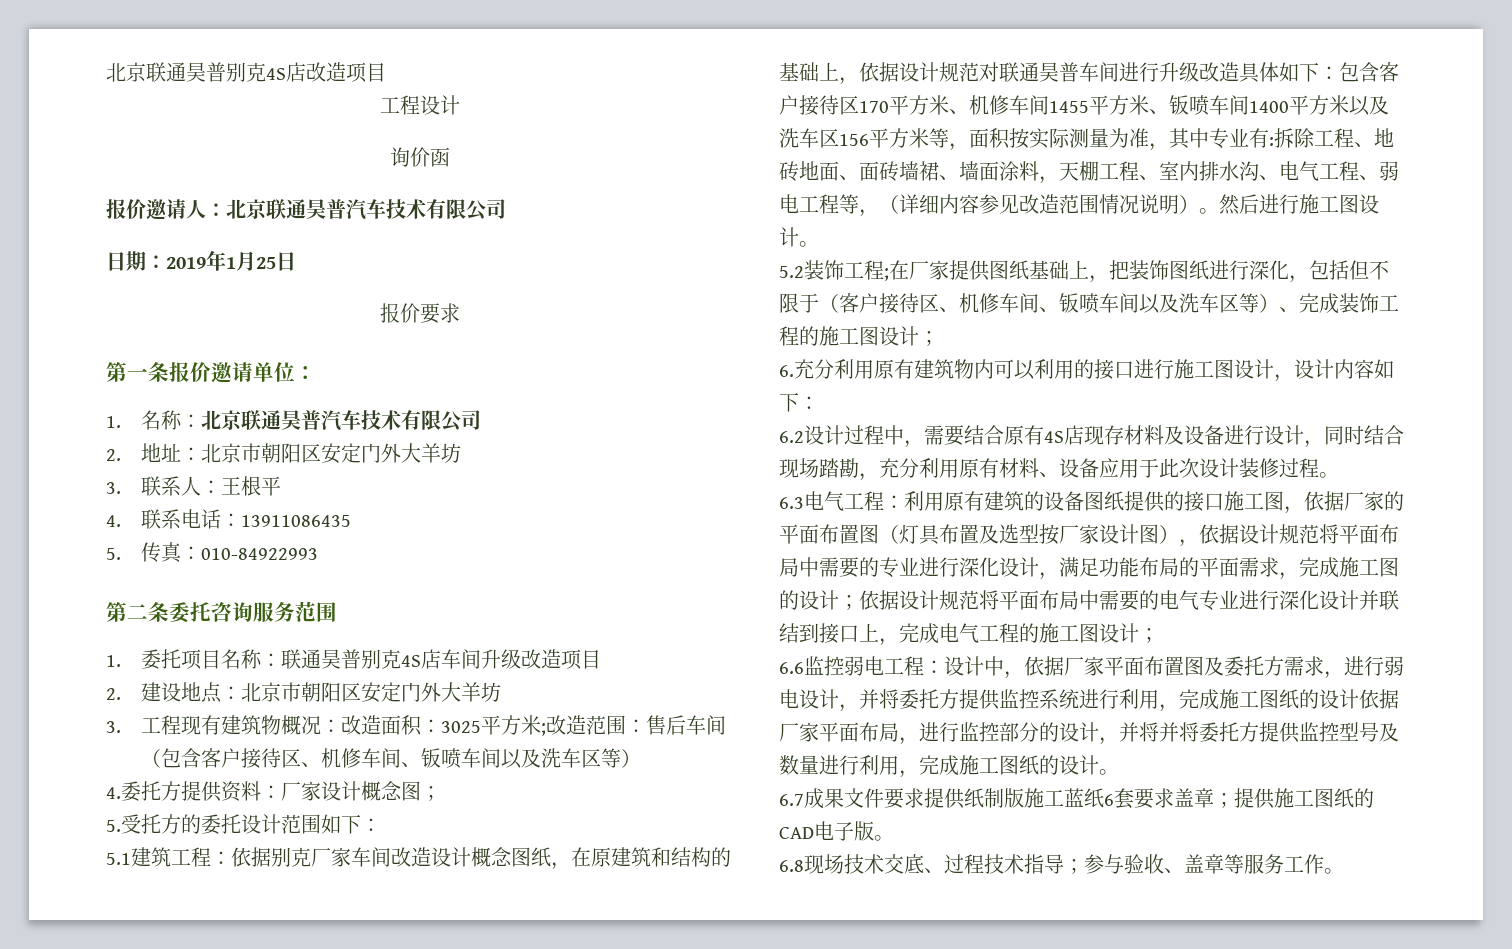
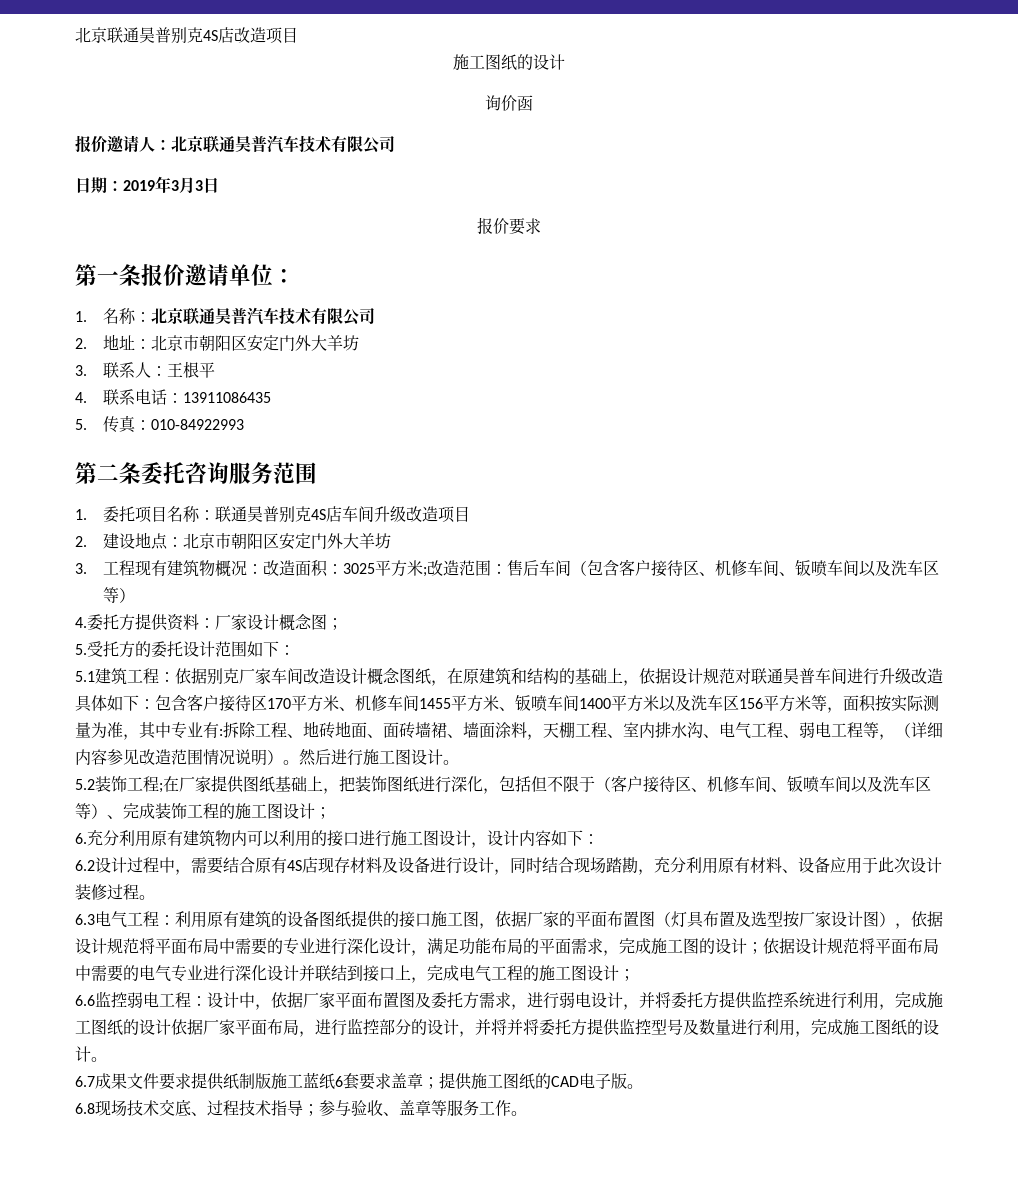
[379,95,420,115] 工程 -> [453,54,533,71] 施工图纸的
[226,251,276,271] 1月25 -> [171,177,203,194] 3月3

